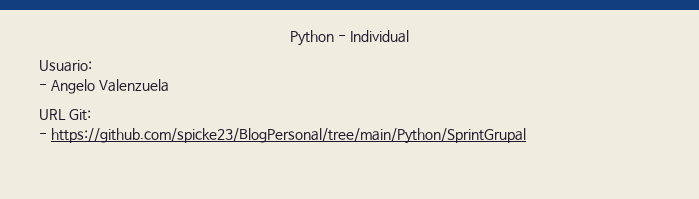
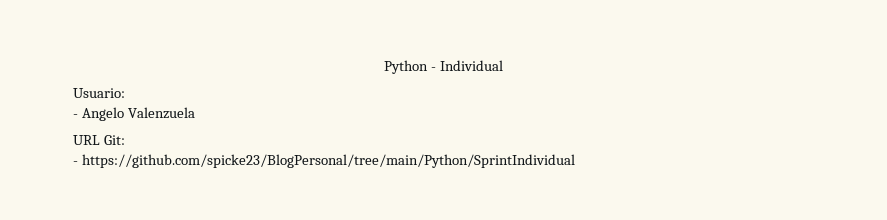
[50,128,526,144] https://github.com/spicke23/BlogPersonal/tree/main/Python/SprintGrupal -> [81,154,575,168] https://github.com/spicke23/BlogPersonal/tree/main/Python/SprintIndividual

